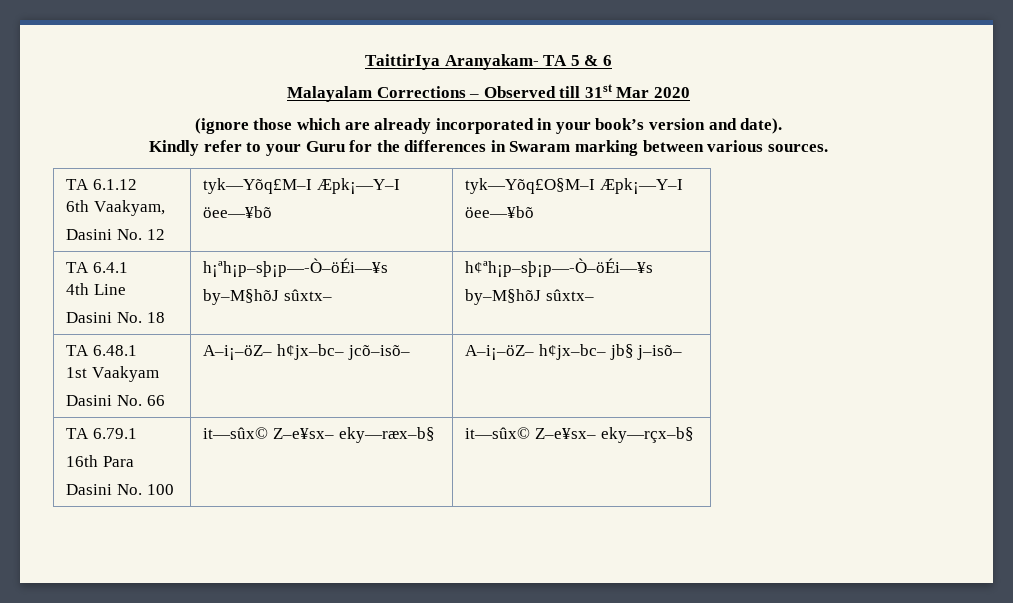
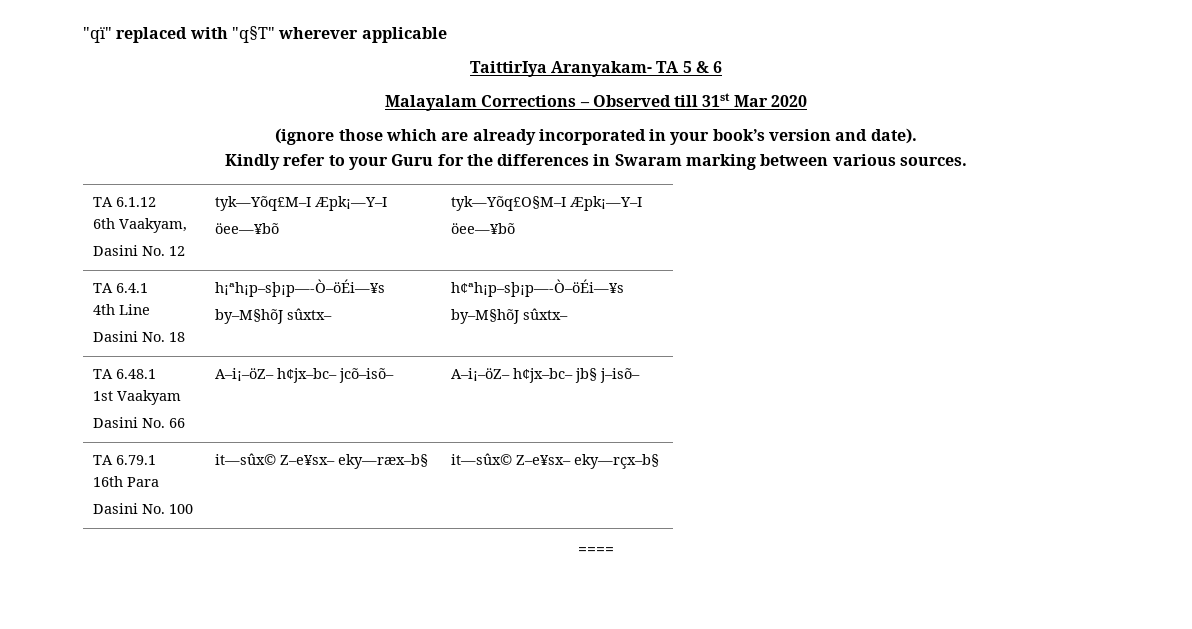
(365, 62) none -> [83,26,447,43] "qï" replaced with "q§T" wherever applicable //
(694, 435) none -> [578,547,614,555] // ====

